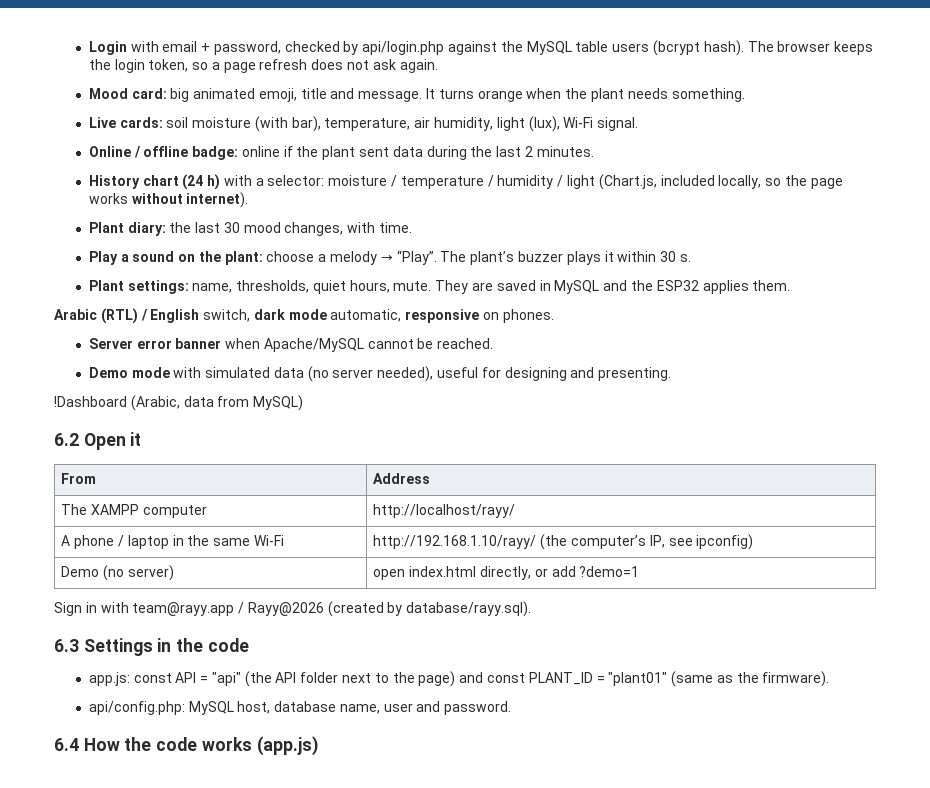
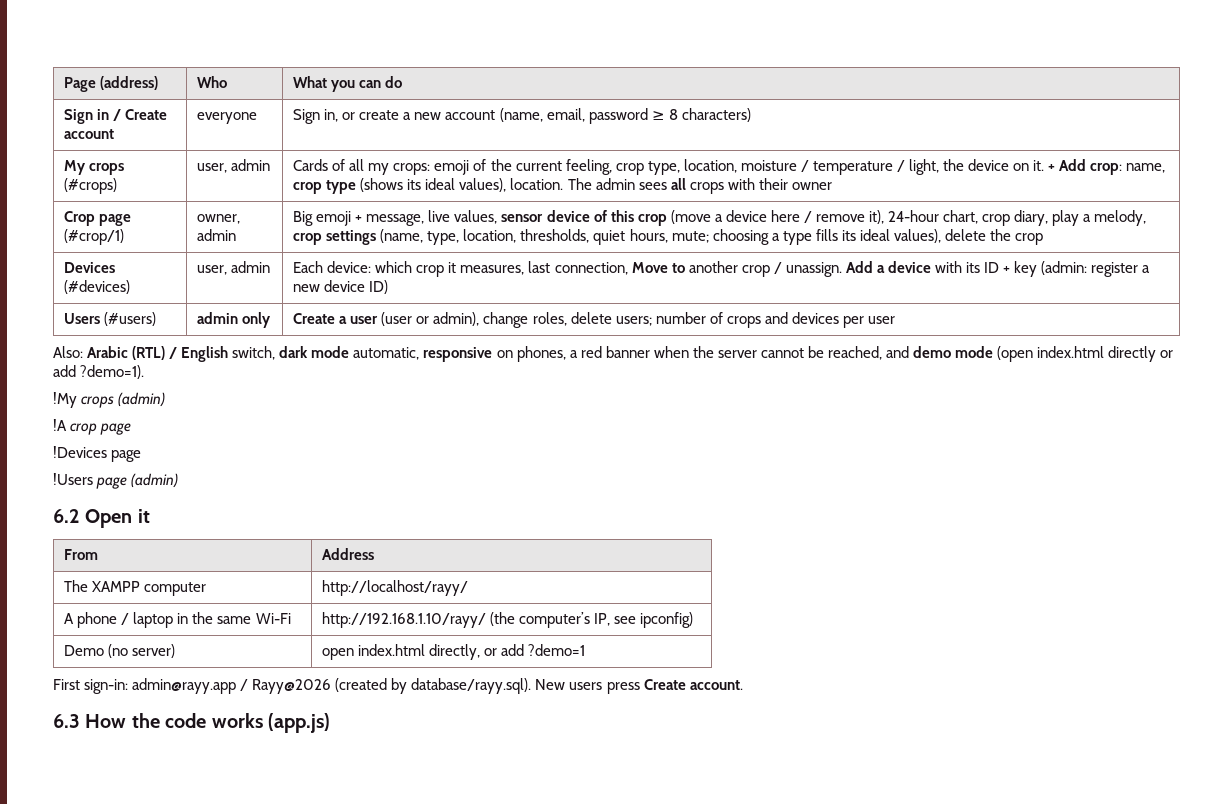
[88,40,874,56] [88,59,438,73] [88,88,745,102] [88,116,639,132] [88,146,594,160] [88,174,843,190] [88,192,249,208] [88,222,413,236] [88,250,691,265] [88,280,791,294] Login with email + password, checked by api/login.php against the MySQL table users (bcrypt hash). The browser keeps the login token, so a page refresh does not ask again. // Mood card: big animated emoji, title and message. It turns orange when the plant needs something. // Live cards: soil moisture (with bar), temperature, air humidity, light (lux), Wi-Fi signal. // Online / offline badge: online if the plant sent data during the last 2 minutes. // History chart (24 h) with a selector: moisture / temperature / humidity / light (Chart.js, included locally, so the page works without internet). // Plant diary: the last 30 mood changes, with time. // Play a sound on the plant: choose a melody → “Play”. The plant’s buzzer plays it within 30 s. // Plant settings: name, thresholds, quiet hours, mute. They are saved in MySQL and the ESP32 applies them. // -> [64,76,159,92] [197,76,228,88] [293,76,403,92] [64,109,168,124] [64,129,115,139] [197,112,258,124] [293,108,751,124] [64,160,125,175] [64,178,118,194] [197,159,271,173] [293,159,1166,175] [293,178,832,194] [64,211,132,226] [64,229,125,245] [197,214,241,224] [197,229,237,241] [293,210,1147,226] [293,229,1044,245] [64,262,116,273] [64,280,131,294] [197,261,271,275] [293,261,1151,277] [293,280,389,294] [64,312,157,326] [197,312,272,328] [293,312,895,328] [53,346,83,358] Page (address) | Who | What you can do // Sign in / Create account | everyone | Sign in, or create a new account (name, email, password ≥ 8 characters) // My crops (#crops) | user, admin | Cards of all my crops: emoji of the current feeling, crop type, location, moisture / temperature / light, the device on it. + Add crop: name, crop type (shows its ideal values), location. The admin sees all crops with their owner // Crop page (#crop/1) | owner, admin | Big emoji + message, live values, sensor device of this crop (move a device here / remove it), 24-hour chart, crop diary, play a melody, crop settings (name, type, location, thresholds, quiet hours, mute; choosing a type fills its ideal values), delete the crop // Devices (#devices) | user, admin | Each device: which crop it measures, last connection, Move to another crop / unassign. Add a device with its ID + key (admin: register a new device ID) // Users (#users) | admin only | Create a user (user or admin), change roles, delete users; number of crops and devices per user // Also:
[502,309,554,323] [88,338,494,352] [88,366,672,382] [54,395,304,411] phones. // Server error banner when Apache/MySQL cannot be reached. // Demo mode with simulated data (no server needed), useful for designing and presenting. // !Dashboard (Arabic, data from MySQL) -> [516,346,1174,362] [53,365,145,379] [53,392,166,408] [53,419,132,435] [53,446,142,462] [53,473,179,489] phones, a red banner when the server cannot be reached, and demo mode (open index.html directly or add ?demo=1). // !My crops (admin) // !A crop page // !Devices page // !Users page (admin)
[54,602,235,616] Sign in with team@rayy.app -> [53,678,237,694] First sign-in: admin@rayy.app
[54,638,249,656] [88,671,830,687] [88,701,512,715] [54,738,79,751] // 6.3 Settings in the code // app.js: const API = "api" (the API folder next to the page) and const PLANT_ID = "plant01" (same as the firmware). // api/config.php: MySQL host, database name, user and password. // 6.4 -> [535,679,743,694] [53,714,80,728] New users press Create account. // 6.3

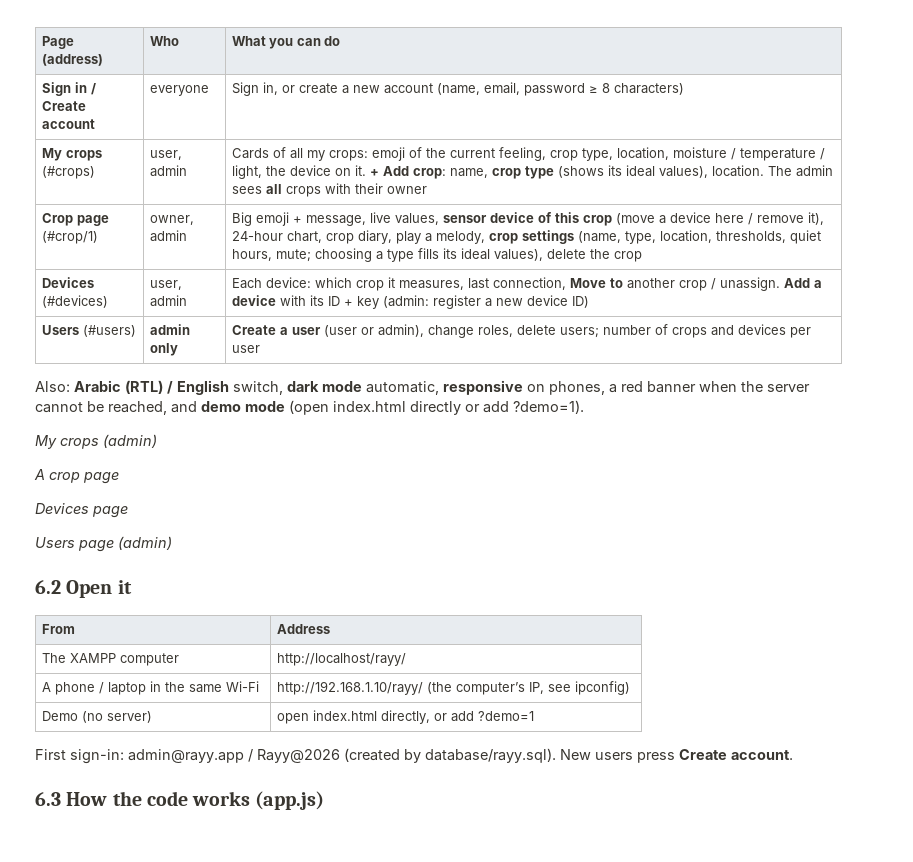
[53,392,77,408] !My -> [35,435,57,449] My
[53,419,67,431] !A -> [34,469,45,480] A
[53,446,142,462] [53,473,93,485] !Devices page // !Users -> [35,503,128,518] [35,537,75,548] Devices page // Users

